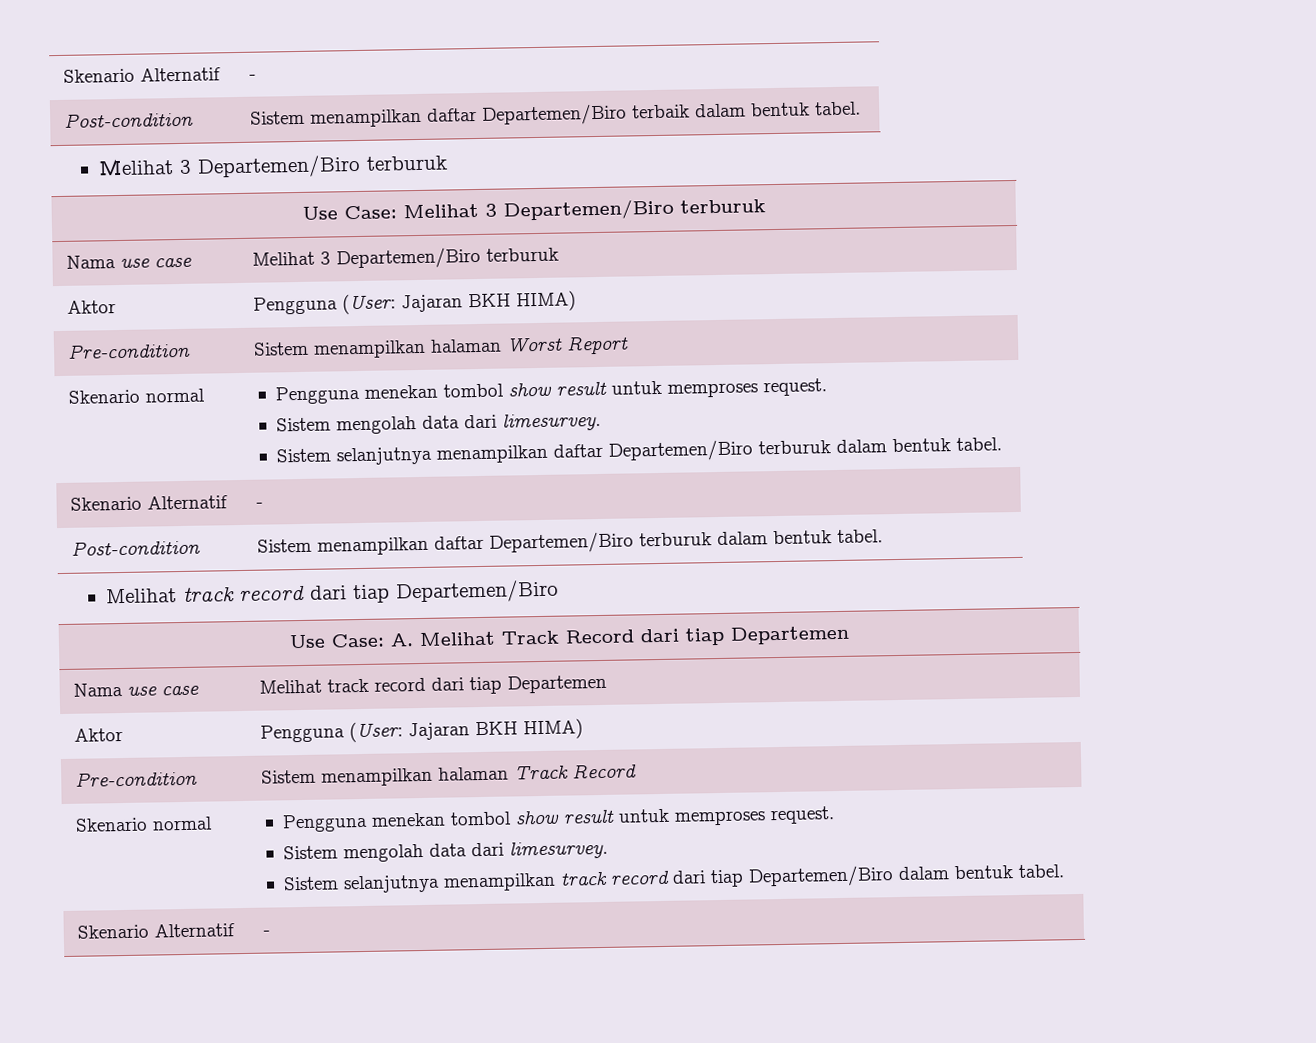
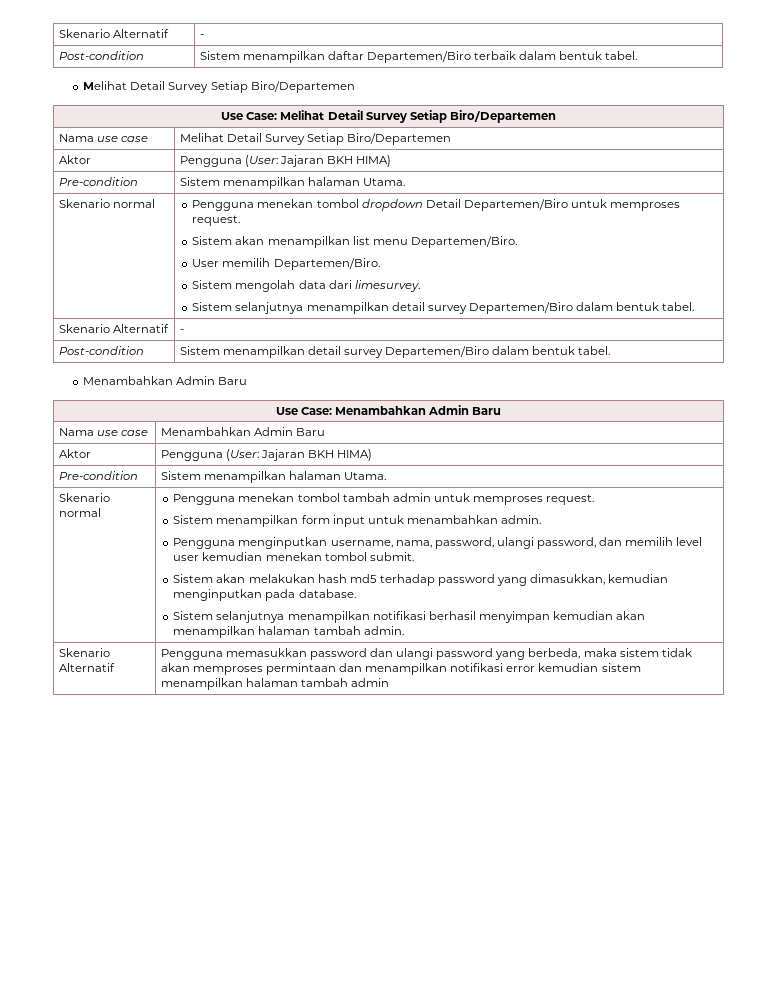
[179,154,449,179] 3 Departemen/Biro terburuk -> [130,81,355,93] Detail Survey Setiap Biro/Departemen
[485,198,766,221] [66,255,193,269] [252,246,560,270] 3 Departemen/Biro terburuk // Nama use case | Melihat 3 Departemen/Biro terburuk -> [327,110,556,123] [58,134,148,142] [179,133,452,145] Detail Survey Setiap Biro/Departemen // Nama use case | Melihat Detail Survey Setiap Biro/Departemen
[506,335,630,355] [68,388,206,404] [274,378,827,405] [275,412,601,435] [275,439,831,466] Worst Report // Skenario normal | Pengguna menekan tombol show result untuk memproses request. // Sistem mengolah data dari limesurvey. // Sistem selanjutnya menampilkan daftar Departemen/Biro terburuk -> [363,178,406,186] [58,199,155,208] [192,199,681,211] [192,215,241,226] [192,236,517,248] [192,258,380,270] [192,280,420,292] [192,302,573,314] Utama. // Skenario normal | Pengguna menekan tombol dropdown Detail Departemen/Biro untuk memproses request. // Sistem akan menampilkan list menu Departemen/Biro. // User memilih Departemen/Biro. // Sistem mengolah data dari limesurvey. // Sistem selanjutnya menampilkan detail survey Departemen/Biro
[434,529,884,554] [106,579,560,604] [289,625,850,649] [73,682,200,697] [259,674,608,695] daftar Departemen/Biro terburuk dalam bentuk tabel. // Melihat track record dari tiap Departemen/Biro // Use Case: A. Melihat Track Record dari tiap Departemen // Nama use case | Melihat track record dari tiap Departemen -> [307,346,611,358] [83,376,248,385] [275,405,502,415] [58,428,148,436] [160,427,325,436] detail survey Departemen/Biro dalam bentuk tabel. // Menambahkan Admin Baru // Use Case: Menambahkan Admin Baru // Nama use case | Menambahkan Admin Baru
[514,763,638,780] [75,816,214,832] [281,806,835,833] [282,840,608,863] [282,864,1065,894] [77,923,236,939] [263,930,271,936] Track Record // Skenario normal | Pengguna menekan tombol show result untuk memproses request. // Sistem mengolah data dari limesurvey. // Sistem selanjutnya menampilkan track record dari tiap Departemen/Biro dalam bentuk tabel. // Skenario Alternatif | - -> [344,472,387,480] [58,493,110,502] [58,508,101,517] [173,493,595,505] [173,515,541,527] [173,537,703,549] [173,552,414,561] [173,574,669,586] [173,589,356,601] [173,611,646,623] [173,626,404,638] [58,648,110,657] [58,663,115,672] [160,648,692,660] [160,663,641,675] [160,678,390,690] Utama. // Skenario normal | Pengguna menekan tombol tambah admin untuk memproses request. // Sistem menampilkan form input untuk menambahkan admin. // Pengguna menginputkan username, nama, password, ulangi password, dan memilih level user kemudian menekan tombol submit. // Sistem akan melakukan hash md5 terhadap password yang dimasukkan, kemudian menginputkan pada database. // Sistem selanjutnya menampilkan notifikasi berhasil menyimpan kemudian akan menampilkan halaman tambah admin. // Skenario Alternatif | Pengguna memasukkan password dan ulangi password yang berbeda, maka sistem tidak akan memproses permintaan dan menampilkan notifikasi error kemudian sistem menampilkan halaman tambah admin

